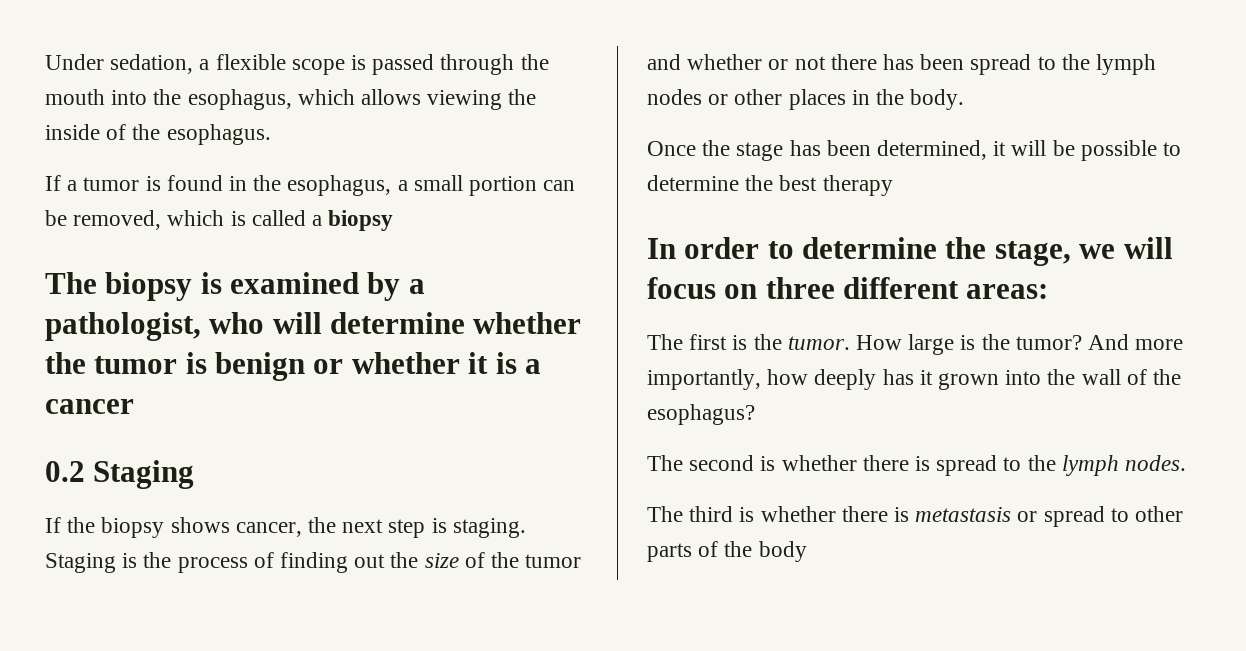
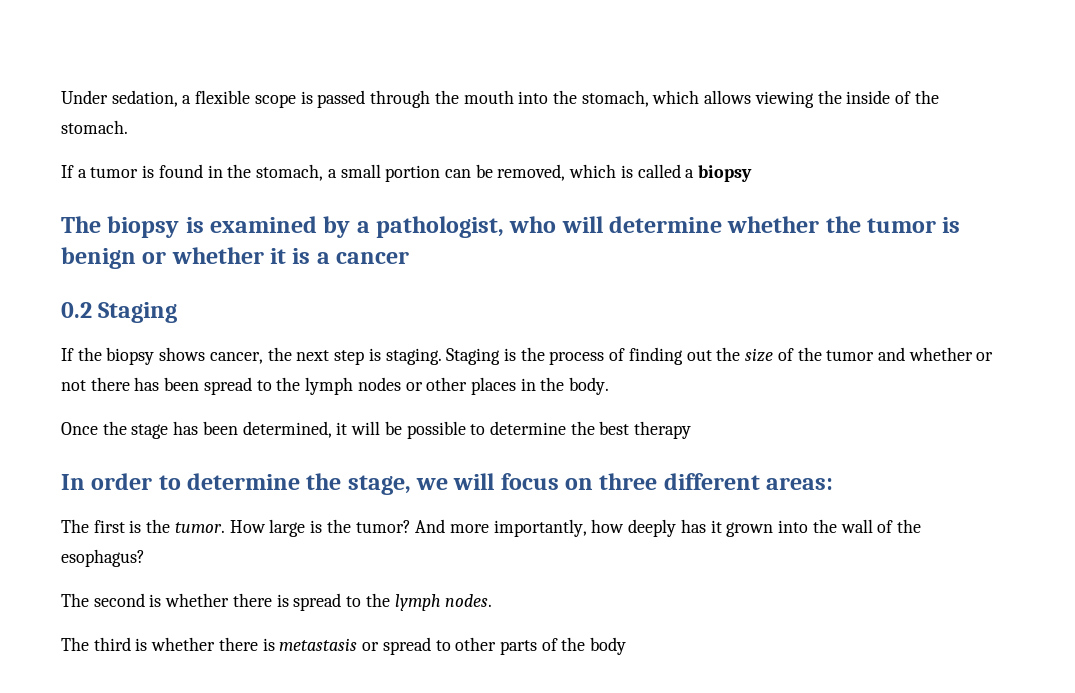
[187,89,292,110] esophagus, -> [581,90,649,107] stomach,
[166,124,271,145] esophagus. -> [61,120,128,134] stomach.
[287,175,392,196] esophagus, -> [256,164,324,181] stomach,

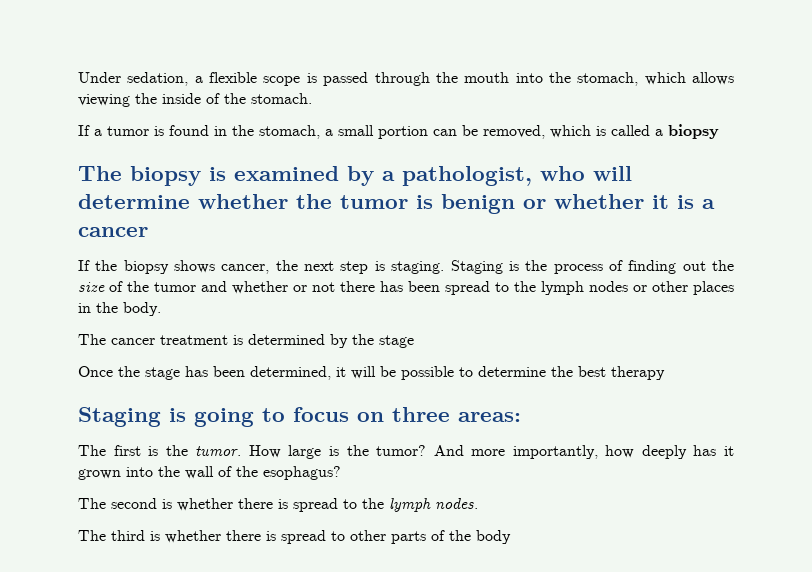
[61,302,178,323] // 0.2 Staging -> (148, 232) none
(610, 386) none -> [78,334,414,348] // The cancer treatment is determined by the stage
[61,473,495,495] In order to determine the stage, we will -> [78,407,285,427] Staging is going to
[663,473,760,490] different -> (450, 414) none
[279,638,380,651] metastasis or -> (276, 536) none

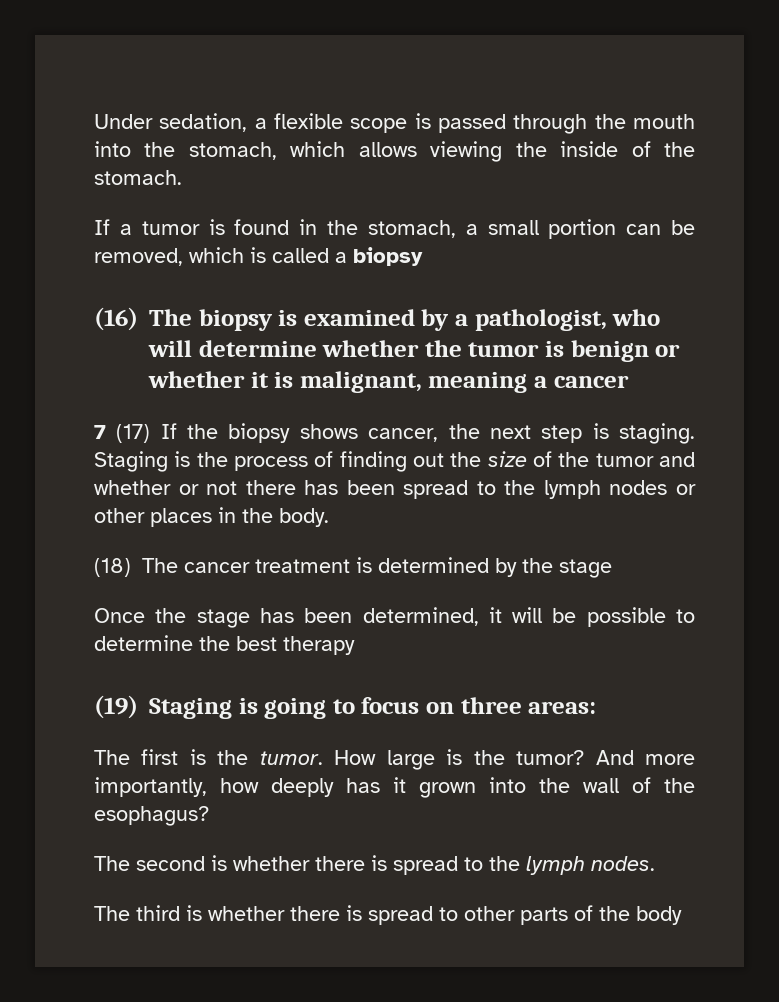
(719, 131) none -> [94,307,138,331] (16)
(694, 202) none -> [299,371,528,393] malignant, meaning
(148, 232) none -> [94,424,151,443] 7 (17)
(161, 309) none -> [94,558,131,577] (18)
(665, 373) none -> [94,695,138,719] (19)

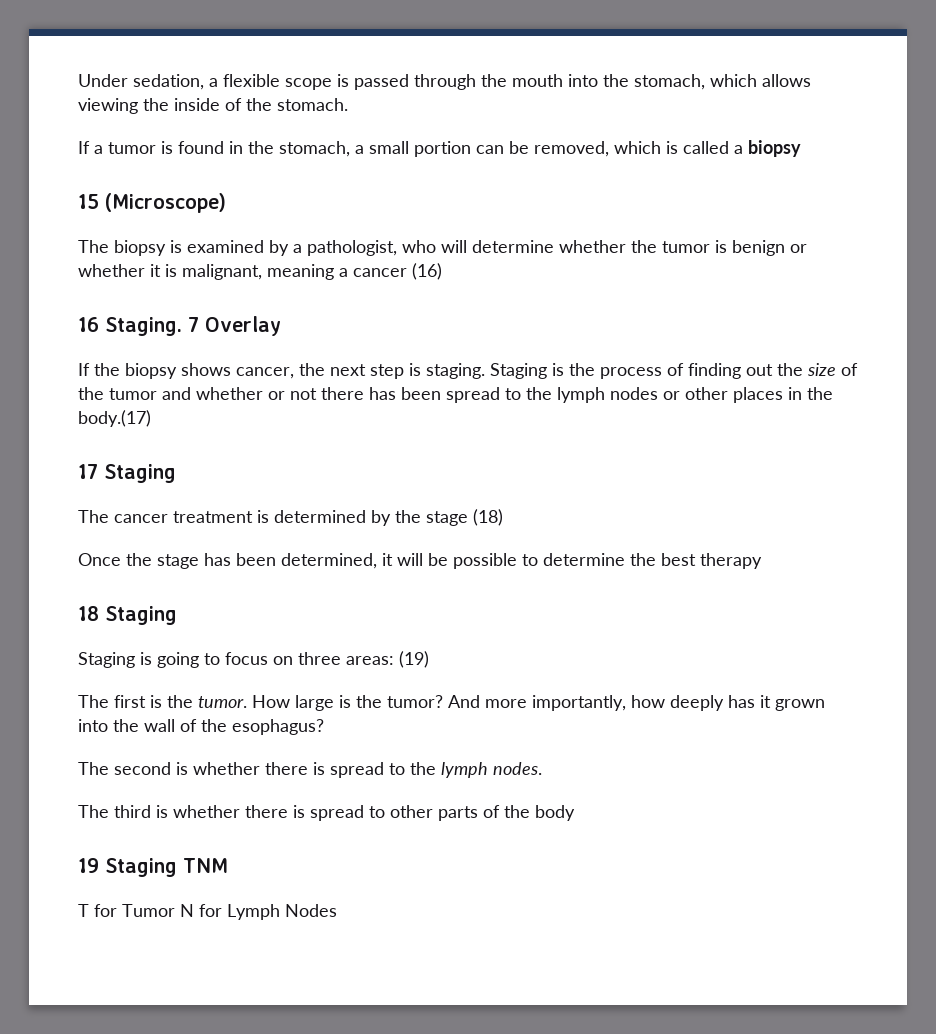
[94,307,138,331] (16) -> [78,193,226,213] 15 (Microscope) //
[94,424,151,443] // 7 (17) -> [412,263,442,280] [78,316,281,336] (16) // 16 Staging. 7 Overlay //
[279,508,329,527] [94,558,131,577] body. // (18) -> [78,410,151,427] [78,464,176,483] body.(17) // 17 Staging //
(612, 568) none -> [473,509,503,526] (18)
[94,695,138,719] (19) -> [78,606,177,625] 18 Staging //
(597, 707) none -> [399,651,429,668] (19)
(682, 915) none -> [78,858,228,877] [78,904,337,920] // 19 Staging TNM // T for Tumor N for Lymph Nodes

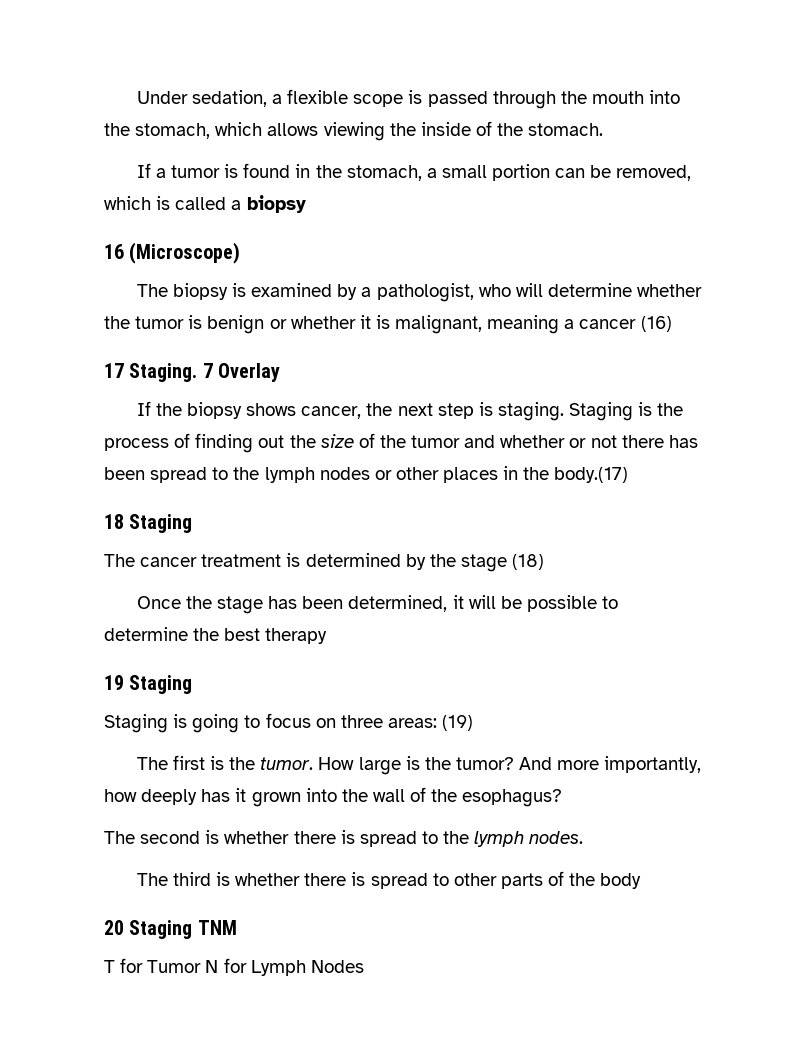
[78,194,99,209] 15 -> [104,244,124,259] 16
[78,317,99,332] 16 -> [104,363,124,378] 17
[78,464,98,479] 17 -> [104,514,124,529] 18
[78,606,99,621] 18 -> [104,675,124,690] 19
[78,858,99,873] 19 -> [104,920,124,935] 20

